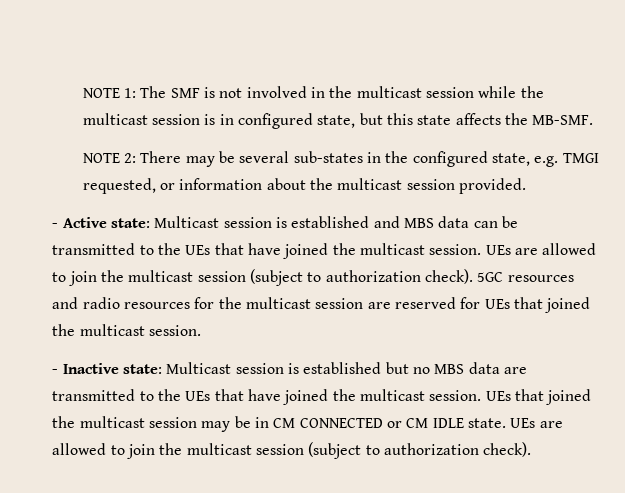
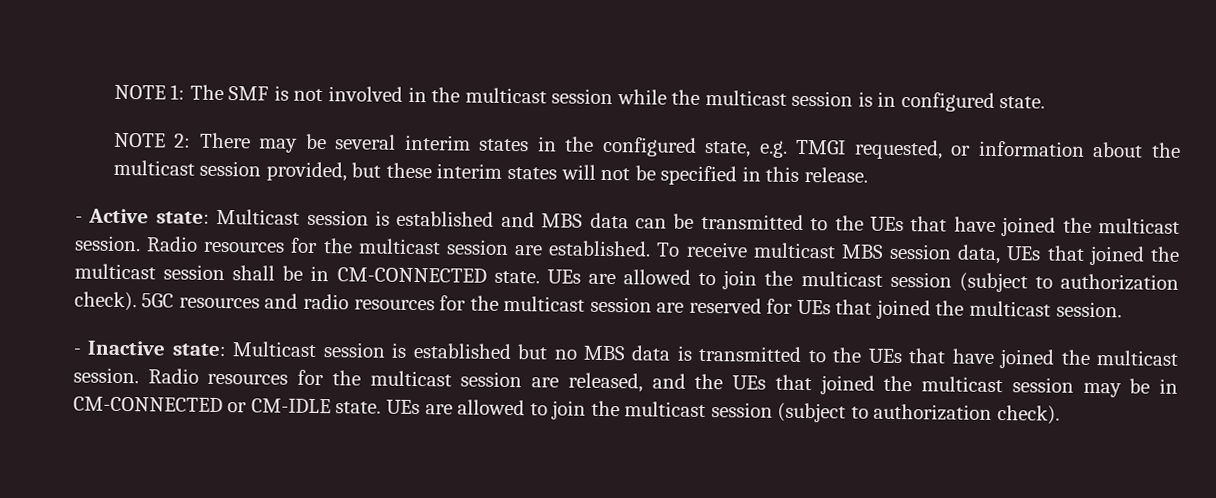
[317,113,594,128] state, but this state affects the MB-SMF. -> [999,96,1046,109] state.
[293,151,363,163] sub-states -> [404,134,530,152] interim states
[458,178,526,194] provided. -> [265,161,868,186] provided, but these interim states will not be specified in this release.
(482, 249) none -> [146,236,1180,266] [73,263,540,284] Radio resources for the multicast session are established. To receive multicast MBS session data, UEs that joined the multicast session shall be in CM-CONNECTED state.
[503,367,527,374] are -> [676,345,693,361] is
(482, 395) none -> [147,368,724,393] Radio resources for the multicast session are released, and the
[273,418,464,428] CM CONNECTED or CM IDLE -> [72,396,331,414] CM-CONNECTED or CM-IDLE

